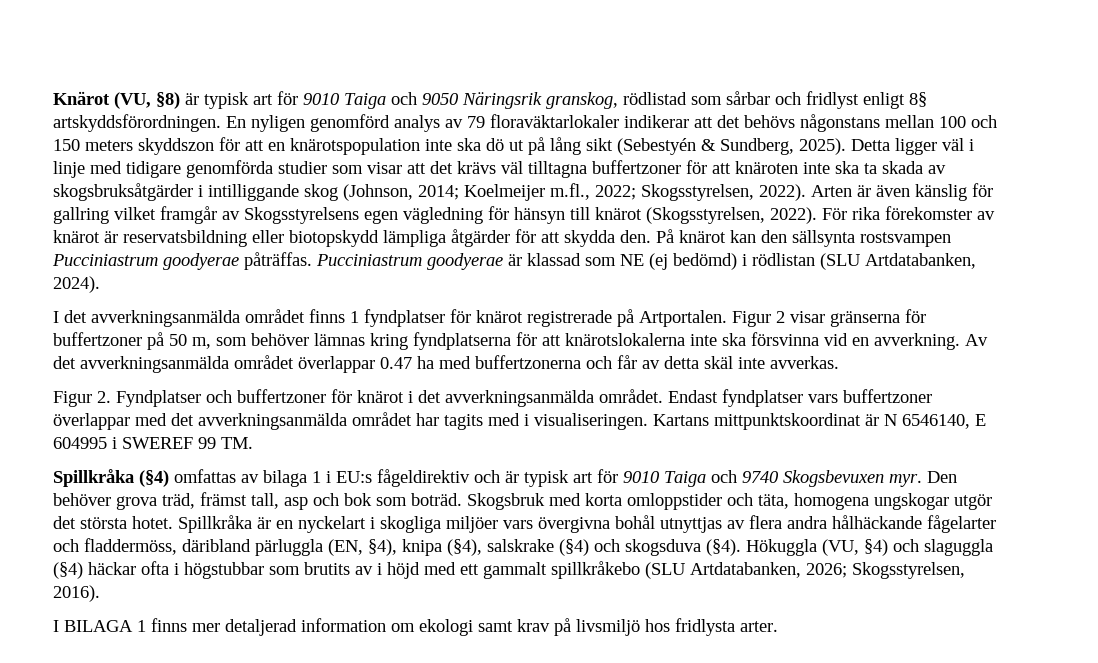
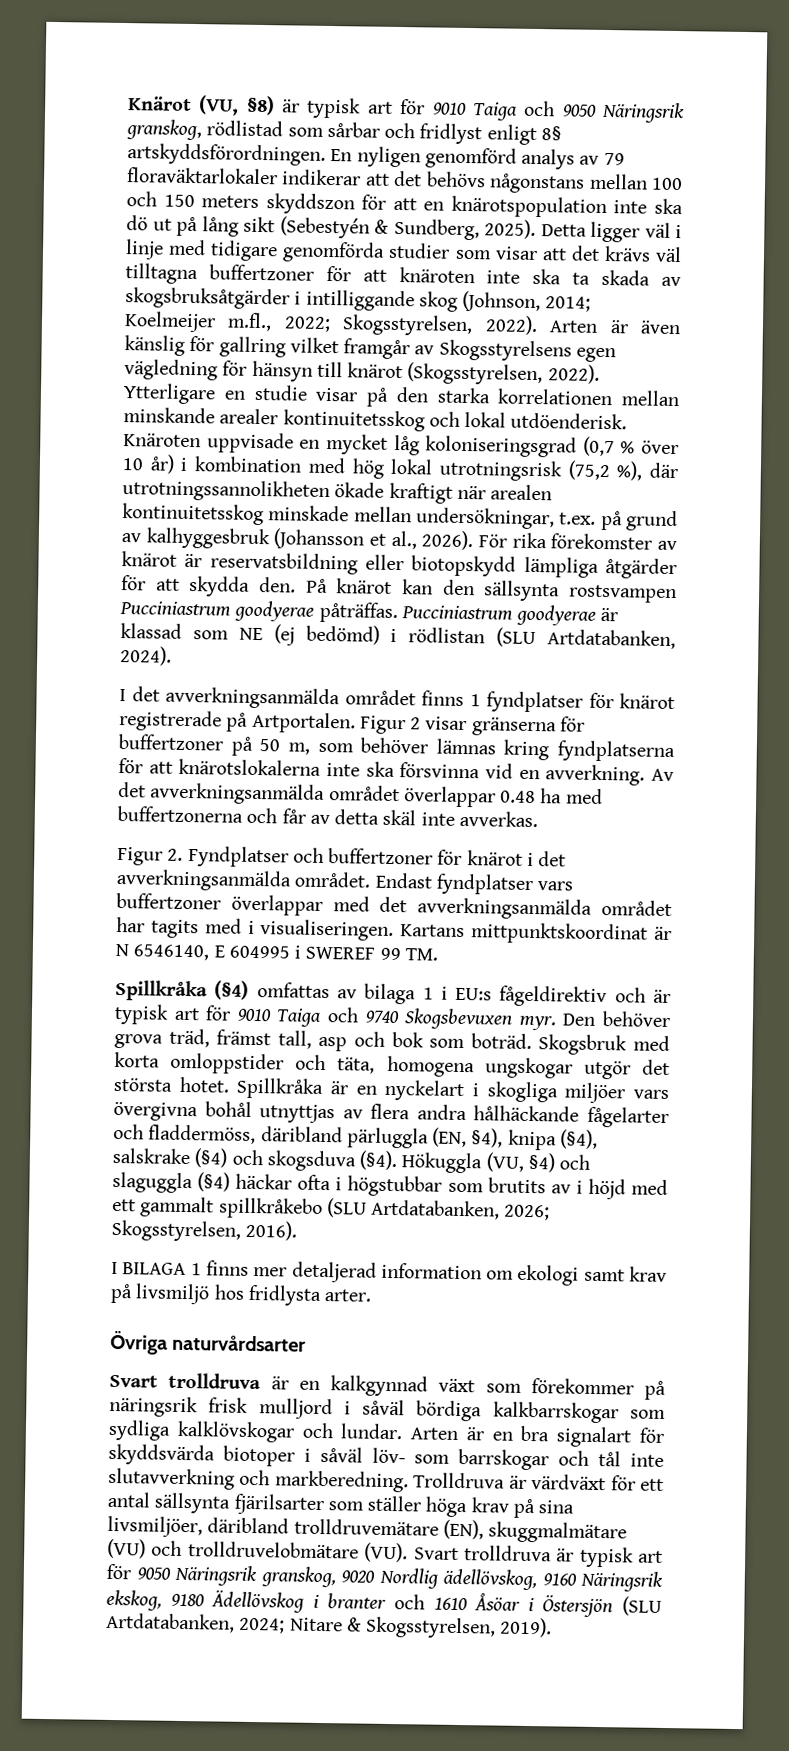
(817, 215) none -> [123,383,680,407] [123,407,628,432] [123,432,679,458] [122,454,679,482] [122,479,553,504] [122,503,678,532] [121,527,474,551] Ytterligare en studie visar på den starka korrelationen mellan minskande arealer kontinuitetsskog och lokal utdöenderisk. Knäroten uppvisade en mycket låg koloniseringsgrad (0,7 % över 10 år) i kombination med hög lokal utrotningsrisk (75,2 %), där utrotningssannolikheten ökade kraftigt när arealen kontinuitetsskog minskade mellan undersökningar, t.ex. på grund av kalhyggesbruk (Johansson et al., 2026).
[380,357,412,369] 0.47 -> [500,790,537,804] 0.48
(778, 626) none -> [110,1330,307,1355] [109,1372,666,1400] [109,1395,666,1424] [108,1419,665,1448] [108,1443,665,1471] [108,1467,665,1493] [107,1491,575,1519] [107,1515,628,1544] [107,1538,663,1568] [106,1563,663,1592] [106,1589,663,1618] [106,1612,553,1639] // Övriga naturvårdsarter // Svart trolldruva är en kalkgynnad växt som förekommer på näringsrik frisk mulljord i såväl bördiga kalkbarrskogar som sydliga kalklövskogar och lundar. Arten är en bra signalart för skyddsvärda biotoper i såväl löv- som barrskogar och tål inte slutavverkning och markberedning. Trolldruva är värdväxt för ett antal sällsynta fjärilsarter som ställer höga krav på sina livsmiljöer, däribland trolldruvemätare (EN), skuggmalmätare (VU) och trolldruvelobmätare (VU). Svart trolldruva är typisk art för 9050 Näringsrik granskog, 9020 Nordlig ädellövskog, 9160 Näringsrik ekskog, 9180 Ädellövskog i branter och 1610 Åsöar i Östersjön (SLU Artdatabanken, 2024; Nitare & Skogsstyrelsen, 2019).

